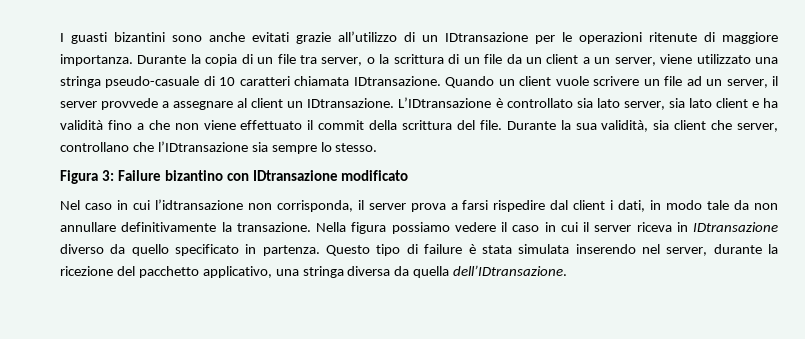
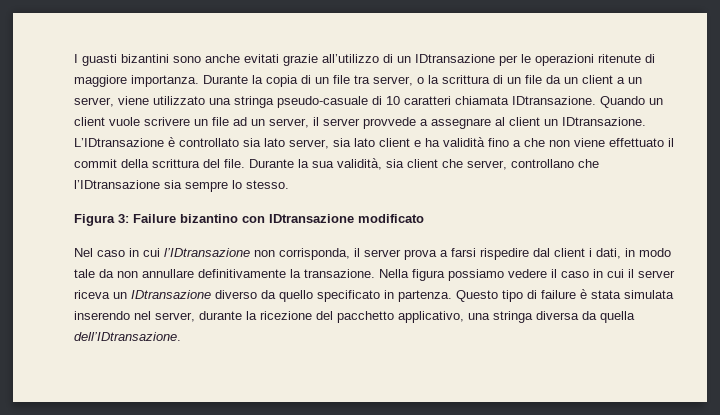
[154,199,243,210] l’idtransazione -> [164,248,250,257] l’IDtransazione
[676,222,688,232] in -> [113,292,127,299] un

